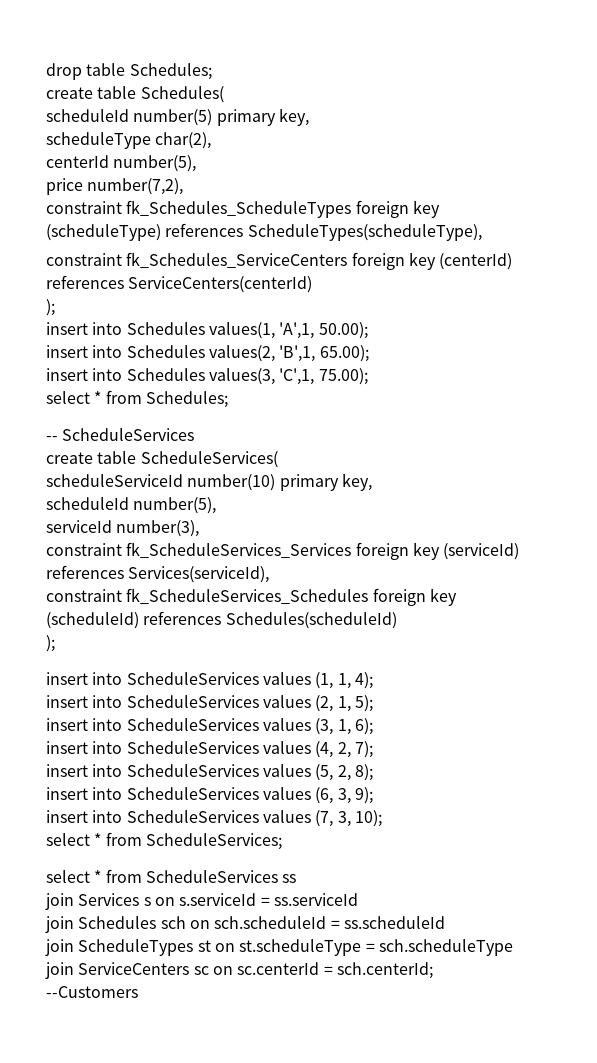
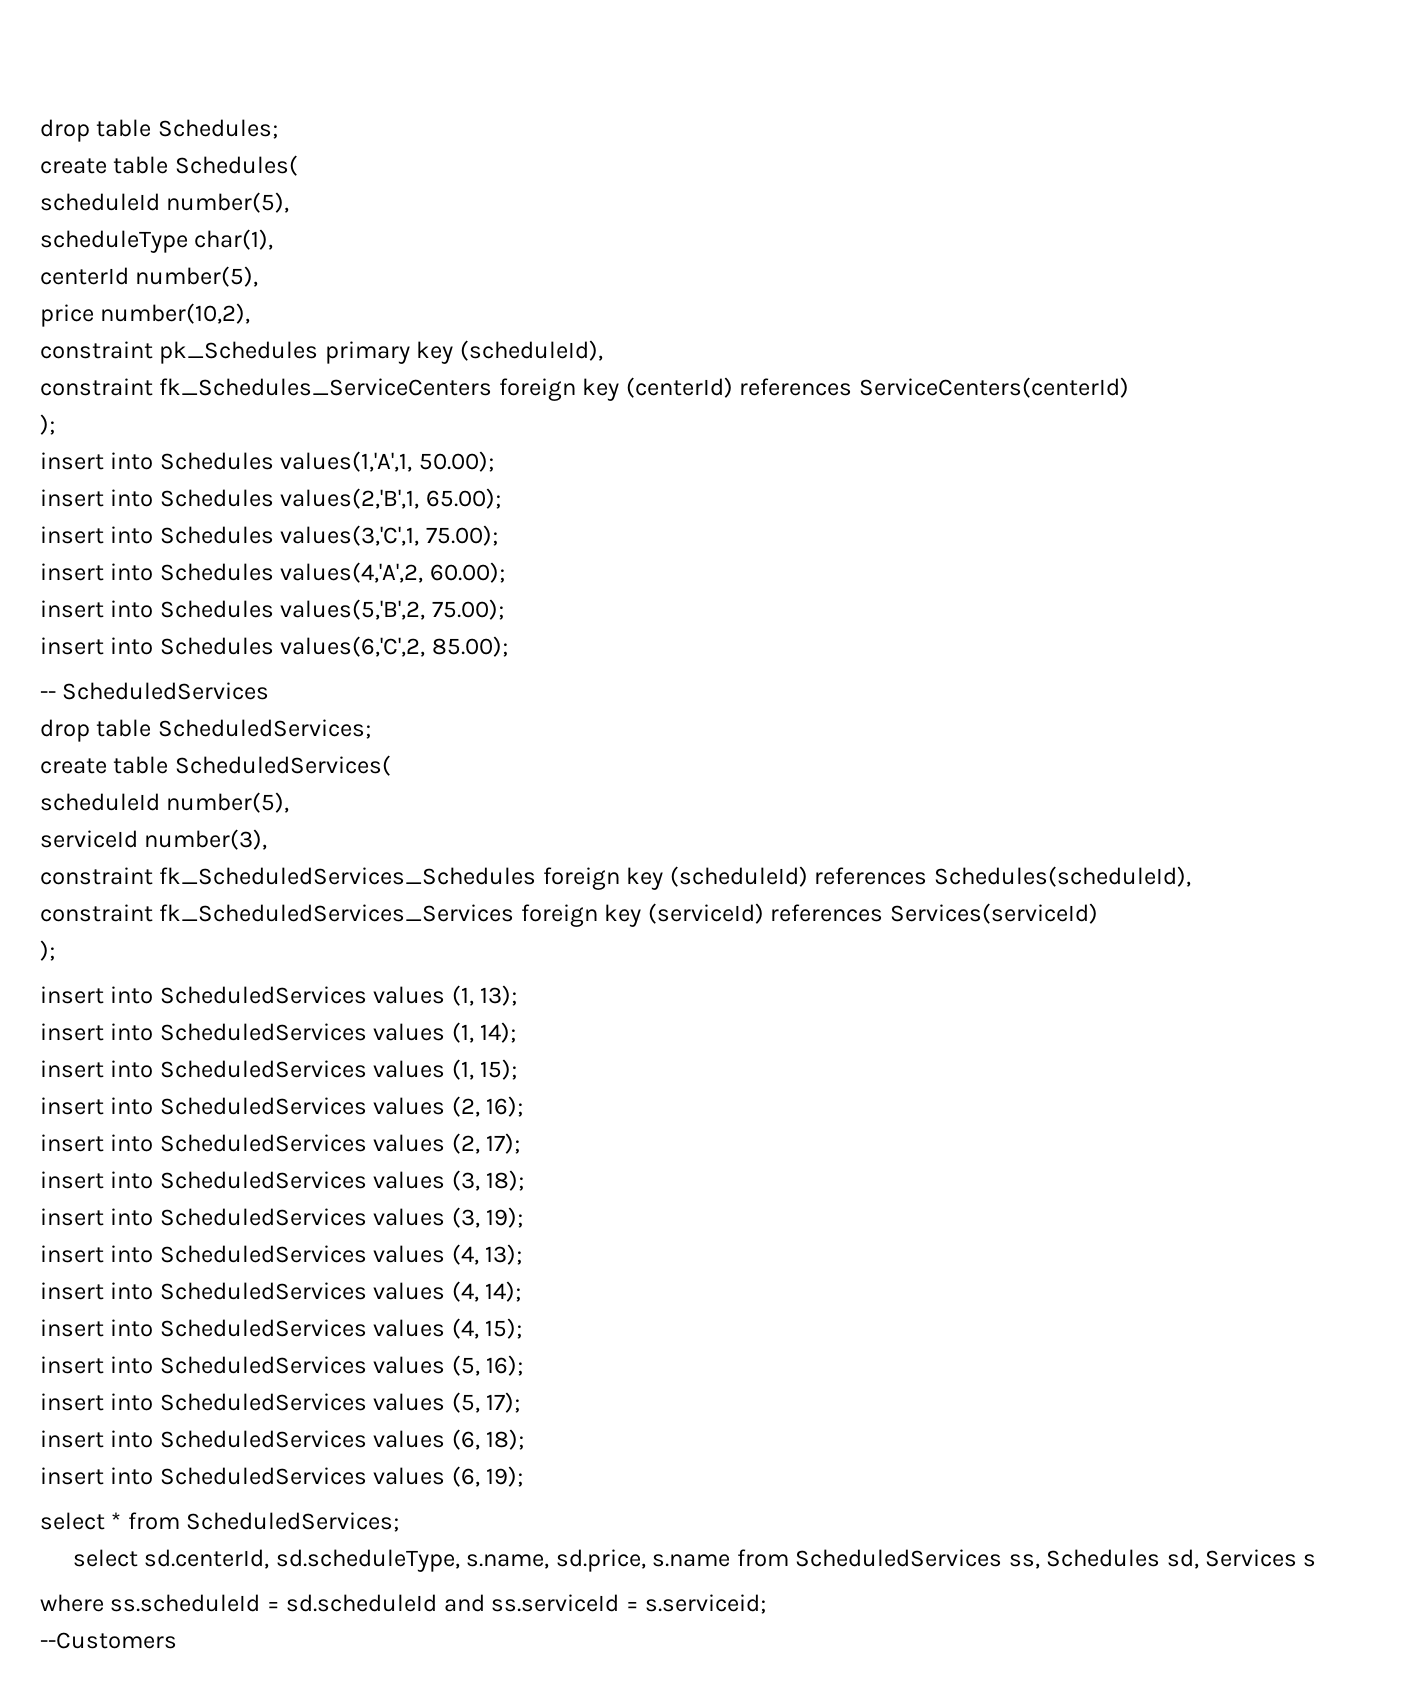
[133,108,309,126] number(5) primary key, -> [166,192,290,213] number(5),
[155,132,212,149] char(2), -> [194,229,274,250] char(1),
[87,178,184,195] [46,200,440,218] [46,223,482,241] number(7,2), // constraint fk_Schedules_ScheduleTypes foreign key (scheduleType) references ScheduleTypes(scheduleType), -> [100,303,251,324] [40,340,603,364] number(10,2), // constraint pk_Schedules primary key (scheduleId),
[208,322,315,339] values(1, 'A',1, -> [280,451,413,472] values(1,'A',1,
[208,345,316,362] values(2, 'B',1, -> [280,488,420,509] values(2,'B',1,
[208,368,368,385] [46,390,228,408] [46,428,195,441] [46,451,278,468] [46,473,372,491] values(3, 'C',1, 75.00); // select * from Schedules; // -- ScheduleServices // create table ScheduleServices( // scheduleServiceId number(10) primary key, -> [280,525,498,546] [40,562,505,583] [40,599,504,620] [40,636,508,657] [40,682,270,700] [40,719,371,742] [40,755,391,776] values(3,'C',1, 75.00); // insert into Schedules values(4,'A',2, 60.00); // insert into Schedules values(5,'B',2, 75.00); // insert into Schedules values(6,'C',2, 85.00); // -- ScheduledServices // drop table ScheduledServices; // create table ScheduledServices(
[126,542,520,560] [46,565,270,583] [46,588,457,606] [46,611,397,629] [46,635,55,652] [46,672,373,689] [46,695,373,712] [46,718,373,735] [46,741,373,758] [46,764,373,781] [46,787,373,804] [46,810,382,827] [46,832,282,850] [46,869,297,883] [45,893,358,910] [45,916,445,933] [45,939,513,956] [45,962,433,979] fk_ScheduleServices_Services foreign key (serviceId) references Services(serviceId), // constraint fk_ScheduleServices_Schedules foreign key (scheduleId) references Schedules(scheduleId) // ); // insert into ScheduleServices values (1, 1, 4); // insert into ScheduleServices values (2, 1, 5); // insert into ScheduleServices values (3, 1, 6); // insert into ScheduleServices values (4, 2, 7); // insert into ScheduleServices values (5, 2, 8); // insert into ScheduleServices values (6, 3, 9); // insert into ScheduleServices values (7, 3, 10); // select * from ScheduleServices; // select * from ScheduleServices ss // join Services s on s.serviceId = ss.serviceId // join Schedules sch on sch.scheduleId = ss.scheduleId // join ScheduleTypes st on st.scheduleType = sch.scheduleType // join ServiceCenters sc on sc.centerId = sch.centerId; -> [159,866,1191,890] [40,903,1098,927] [40,940,55,961] [40,985,518,1006] [40,1022,517,1043] [40,1059,518,1080] [40,1096,524,1117] [40,1133,521,1154] [40,1170,525,1191] [40,1207,524,1228] [40,1244,523,1265] [40,1281,522,1302] [40,1318,523,1339] [40,1355,524,1376] [40,1392,521,1413] [40,1429,525,1450] [40,1466,524,1487] [40,1512,400,1532] [72,1549,1317,1572] [40,1594,767,1614] fk_ScheduledServices_Schedules foreign key (scheduleId) references Schedules(scheduleId), // constraint fk_ScheduledServices_Services foreign key (serviceId) references Services(serviceId) // ); // insert into ScheduledServices values (1, 13); // insert into ScheduledServices values (1, 14); // insert into ScheduledServices values (1, 15); // insert into ScheduledServices values (2, 16); // insert into ScheduledServices values (2, 17); // insert into ScheduledServices values (3, 18); // insert into ScheduledServices values (3, 19); // insert into ScheduledServices values (4, 13); // insert into ScheduledServices values (4, 14); // insert into ScheduledServices values (4, 15); // insert into ScheduledServices values (5, 16); // insert into ScheduledServices values (5, 17); // insert into ScheduledServices values (6, 18); // insert into ScheduledServices values (6, 19); // select * from ScheduledServices; // select sd.centerId, sd.scheduleType, s.name, sd.price, s.name from ScheduledServices ss, Schedules sd, Services s // where ss.scheduleId = sd.scheduleId and ss.serviceId = s.serviceid;

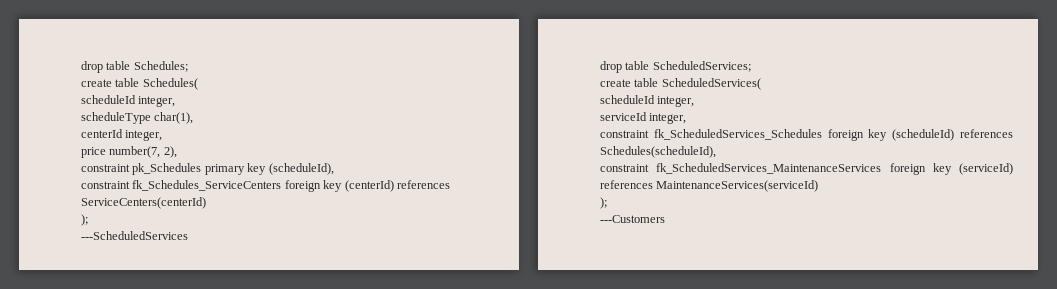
[166,192,290,213] number(5), -> [138,96,176,107] integer,
[135,266,259,287] number(5), -> [125,130,163,141] integer,
[100,303,251,324] number(10,2), -> [109,146,177,158] number(7, 2),
[40,451,494,472] [40,488,501,509] [40,525,498,546] [40,562,505,583] [40,599,504,620] [40,636,508,657] [40,682,270,700] insert into Schedules values(1,'A',1, 50.00); // insert into Schedules values(2,'B',1, 65.00); // insert into Schedules values(3,'C',1, 75.00); // insert into Schedules values(4,'A',2, 60.00); // insert into Schedules values(5,'B',2, 75.00); // insert into Schedules values(6,'C',2, 85.00); // -- ScheduledServices -> [81,231,188,240] ---ScheduledServices
[166,792,290,813] number(5), -> [657,96,695,107] integer,
[144,829,268,850] number(3), -> [649,113,687,124] integer,
[159,904,515,922] fk_ScheduledServices_Services -> [656,163,882,174] fk_ScheduledServices_MaintenanceServices
[889,903,1098,924] [40,940,55,961] [40,985,518,1006] [40,1022,517,1043] [40,1059,518,1080] [40,1096,524,1117] [40,1133,521,1154] [40,1170,525,1191] [40,1207,524,1228] [40,1244,523,1265] [40,1281,522,1302] [40,1318,523,1339] [40,1355,524,1376] [40,1392,521,1413] [40,1429,525,1450] [40,1466,524,1487] [40,1512,400,1532] [72,1549,1317,1572] [40,1594,767,1614] [40,1632,177,1649] Services(serviceId) // ); // insert into ScheduledServices values (1, 13); // insert into ScheduledServices values (1, 14); // insert into ScheduledServices values (1, 15); // insert into ScheduledServices values (2, 16); // insert into ScheduledServices values (2, 17); // insert into ScheduledServices values (3, 18); // insert into ScheduledServices values (3, 19); // insert into ScheduledServices values (4, 13); // insert into ScheduledServices values (4, 14); // insert into ScheduledServices values (4, 15); // insert into ScheduledServices values (5, 16); // insert into ScheduledServices values (5, 17); // insert into ScheduledServices values (6, 18); // insert into ScheduledServices values (6, 19); // select * from ScheduledServices; // select sd.centerId, sd.scheduleType, s.name, sd.price, s.name from ScheduledServices ss, Schedules sd, Services s // where ss.scheduleId = sd.scheduleId and ss.serviceId = s.serviceid; // --Customers -> [656,180,819,192] [600,197,607,209] [600,215,665,223] MaintenanceServices(serviceId) // ); // ---Customers

